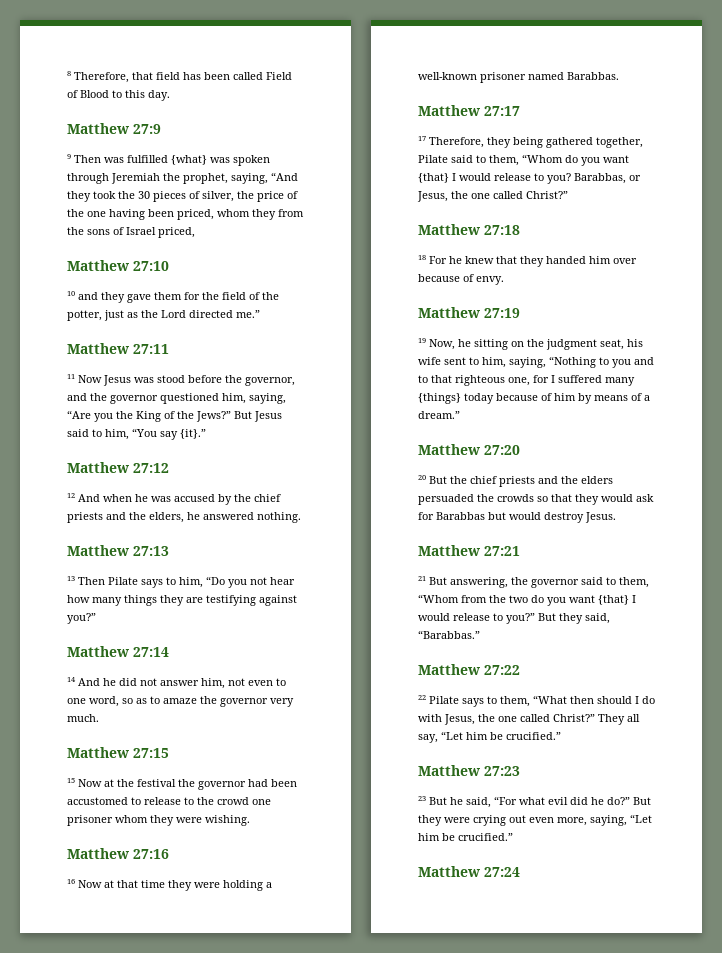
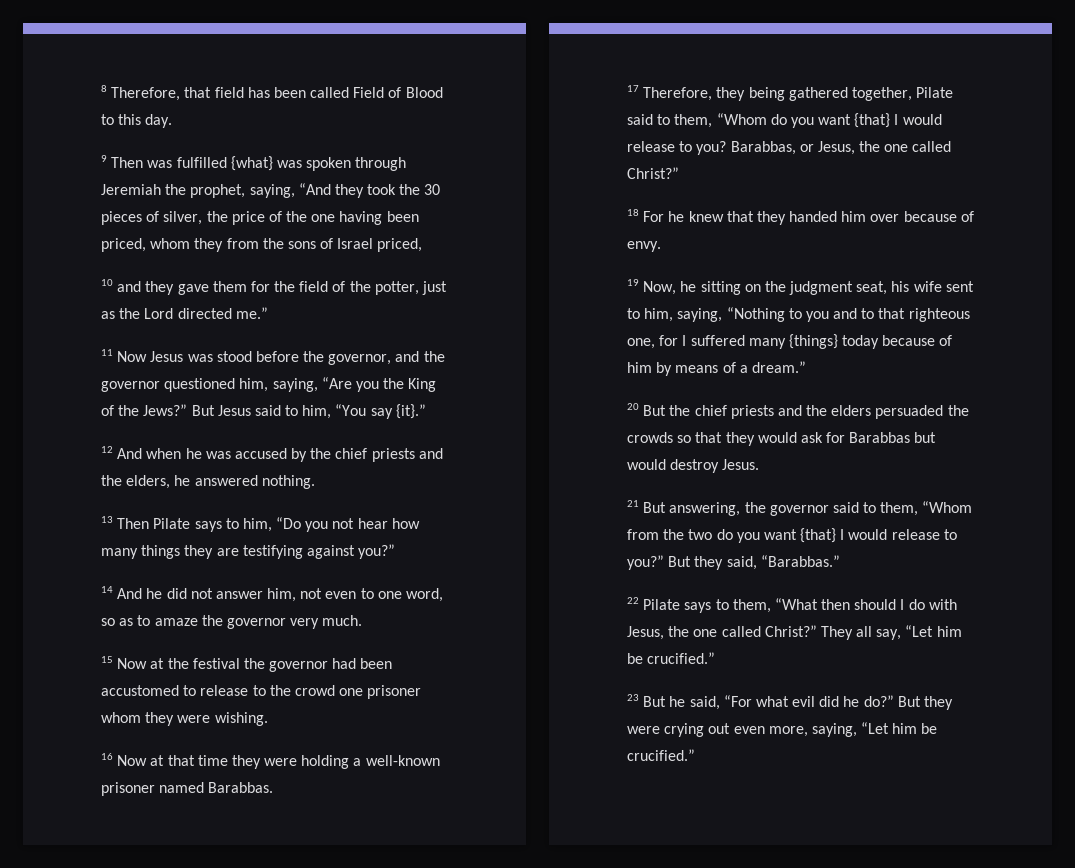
[67,123,161,134] // Matthew 27:9 -> (173, 121) none
[67,260,169,271] // Matthew 27:10 -> (423, 245) none
[67,343,169,354] // Matthew 27:11 -> (268, 313) none
[67,462,169,473] // Matthew 27:12 -> (426, 411) none
[67,545,169,556] // Matthew 27:13 -> (315, 482) none
[67,646,169,657] // Matthew 27:14 -> (396, 551) none
[67,747,169,758] // Matthew 27:15 -> (363, 620) none
[67,848,169,859] // Matthew 27:16 -> (268, 719) none
[418,105,520,116] // Matthew 27:17 -> (274, 787) none
[418,224,520,235] // Matthew 27:18 -> (679, 173) none
[418,307,520,318] // Matthew 27:19 -> (661, 246) none
[418,444,520,455] // Matthew 27:20 -> (806, 367) none
[418,545,520,556] // Matthew 27:21 -> (760, 464) none
[418,664,520,675] // Matthew 27:22 -> (840, 561) none
[418,765,520,776] // Matthew 27:23 -> (716, 658) none
[418,866,520,877] // Matthew 27:24 -> (695, 755) none

